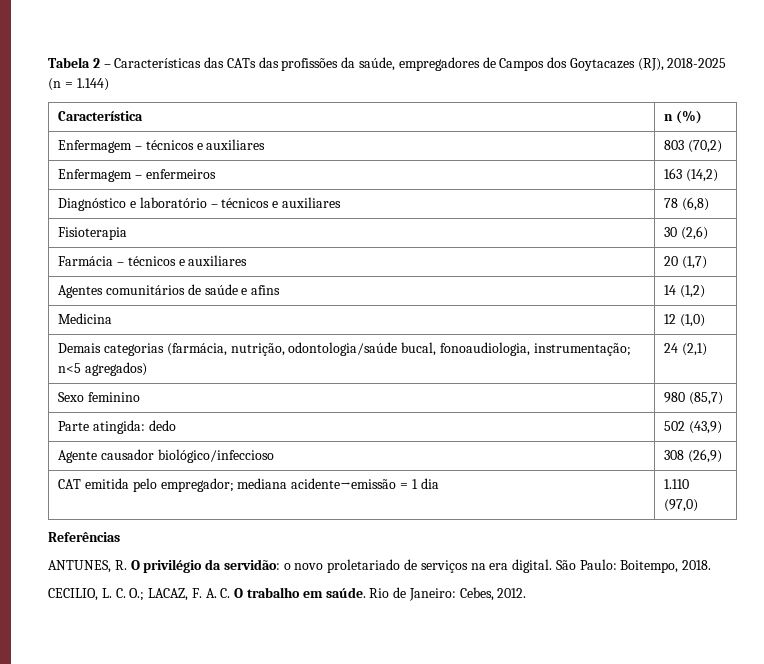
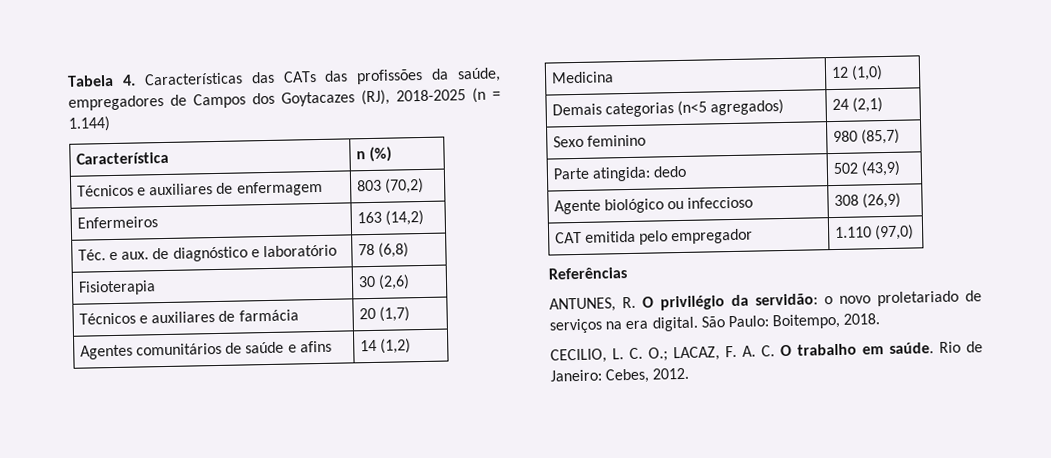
[92,58,111,68] 2 – -> [121,74,136,86] 4.
[58,139,266,153] Enfermagem – técnicos e auxiliares -> [76,180,323,197] Técnicos e auxiliares de enfermagem
[58,169,216,182] Enfermagem – enfermeiros -> [76,216,158,229] Enfermeiros
[58,197,341,211] Diagnóstico e laboratório – técnicos e auxiliares -> [77,244,337,262] Téc. e aux. de diagnóstico e laboratório
[58,255,248,266] Farmácia – técnicos e auxiliares -> [78,309,299,325] Técnicos e auxiliares de farmácia
[166,342,631,356] [58,363,82,373] (farmácia, nutrição, odontologia/saúde bucal, fonoaudiologia, instrumentação; n<5 -> [677,100,708,117] (n<5
[101,449,274,463] causador biológico/infeccioso -> [604,196,754,214] biológico ou infeccioso
[160,478,439,492] empregador; mediana acidente→emissão = 1 dia -> [671,228,754,245] empregador

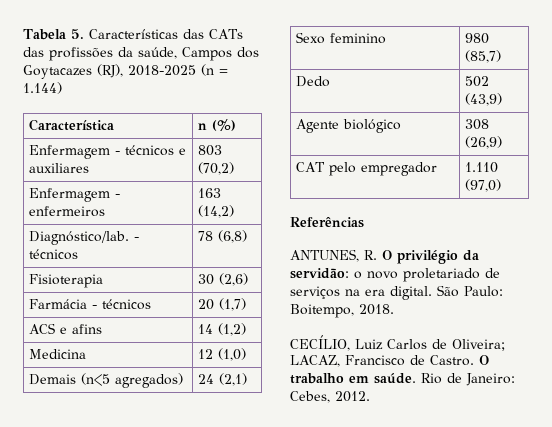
[121,74,136,86] 4. -> [70,29,84,39] 5.
[68,94,187,111] empregadores de -> (177, 53) none
[76,180,323,197] Técnicos e auxiliares de enfermagem -> [29,145,187,159] [29,163,90,173] Enfermagem - técnicos e auxiliares
[76,216,158,229] Enfermeiros -> [29,188,121,202] [29,206,106,217] Enfermagem - enfermeiros
[77,244,337,262] Téc. e aux. de diagnóstico e laboratório -> [29,231,140,245] [29,249,79,260] Diagnóstico/lab. - técnicos
[78,309,299,325] [358,306,411,322] [79,341,285,360] Técnicos e auxiliares de farmácia | 20 (1,7) // Agentes comunitários de saúde -> [29,299,152,310] [198,298,247,311] [29,323,56,334] Farmácia - técnicos | 20 (1,7) // ACS
[605,102,675,118] categorias -> (77, 379) none
[552,165,688,182] Parte atingida: dedo -> [296,76,331,87] Dedo
[667,196,754,210] ou infeccioso -> (402, 126) none
[585,230,637,243] emitida -> (326, 167) none
[550,345,775,364] CECILIO, L. C. O.; LACAZ, F. A. C. -> [290,335,505,351] [290,355,474,367] CECÍLIO, Luiz Carlos de Oliveira; LACAZ, Francisco de Castro.

